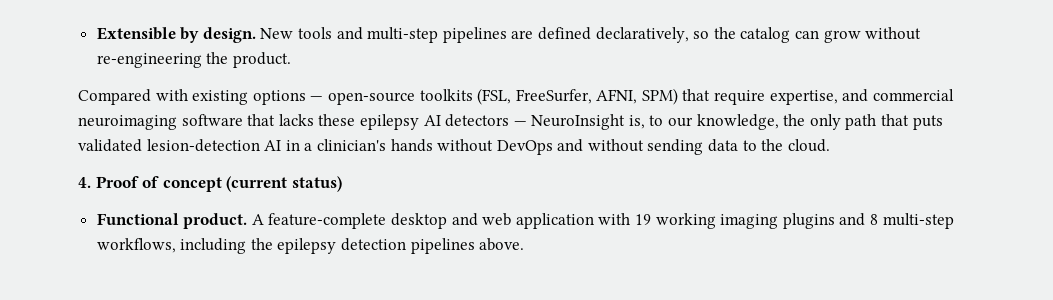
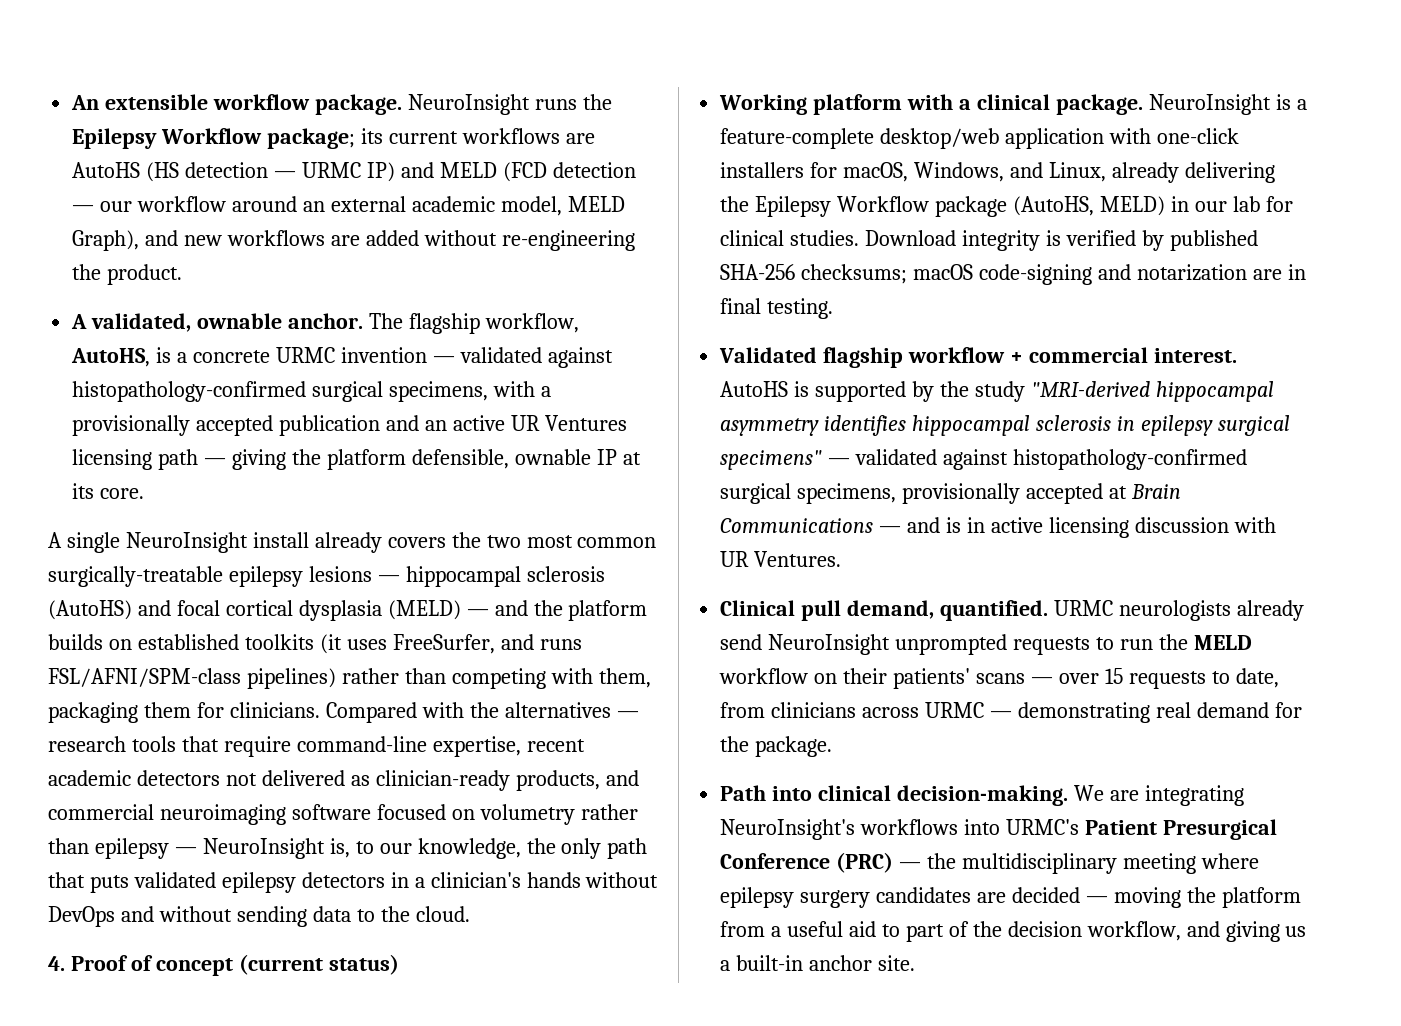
[96,27,922,43] [96,52,291,68] [78,88,954,105] [78,114,510,130] Extensible by design. New tools and multi-step pipelines are defined declaratively, so the catalog can grow without re-engineering the product. // Compared with existing options — open-source toolkits (FSL, FreeSurfer, AFNI, SPM) that require expertise, and commercial neuroimaging software that lacks these epilepsy AI detectors -> [71,94,612,115] [72,128,595,149] [72,162,636,182] [72,196,625,216] [72,230,635,251] [72,264,183,285] [71,313,579,334] [71,347,613,368] [72,381,551,402] [72,415,627,436] [72,449,641,470] [72,483,145,499] [48,532,657,553] [48,566,605,587] [48,600,648,621] [48,634,582,654] [48,668,651,689] [48,702,639,723] [48,736,585,757] [48,770,639,791] [48,804,638,825] [48,838,169,859] An extensible workflow package. NeuroInsight runs the Epilepsy Workflow package; its current workflows are AutoHS (HS detection — URMC IP) and MELD (FCD detection — our workflow around an external academic model, MELD Graph), and new workflows are added without re-engineering the product. // A validated, ownable anchor. The flagship workflow, AutoHS, is a concrete URMC invention — validated against histopathology-confirmed surgical specimens, with a provisionally accepted publication and an active UR Ventures licensing path — giving the platform defensible, ownable IP at its core. // A single NeuroInsight install already covers the two most common surgically-treatable epilepsy lesions — hippocampal sclerosis (AutoHS) and focal cortical dysplasia (MELD) — and the platform builds on established toolkits (it uses FreeSurfer, and runs FSL/AFNI/SPM-class pipelines) rather than competing with them, packaging them for clinicians. Compared with the alternatives — research tools that require command-line expertise, recent academic detectors not delivered as clinician-ready products, and commercial neuroimaging software focused on volumetry rather than epilepsy
[146,139,282,152] lesion-detection AI -> [221,872,385,893] epilepsy detectors
[96,213,954,229] [96,238,525,254] Functional product. A feature-complete desktop and web application with 19 working imaging plugins and 8 multi-step workflows, including the epilepsy detection pipelines above. -> [719,94,1307,115] [720,128,1239,149] [720,162,1275,183] [720,196,1293,217] [720,230,1258,251] [720,264,1306,285] [720,298,834,319] [719,347,1237,368] [720,381,1274,402] [720,415,1290,436] [720,449,1247,470] [720,483,1181,504] [720,517,1276,538] [720,551,842,567] [720,600,1304,621] [720,634,1252,655] [719,668,1279,689] [720,702,1302,723] [720,736,833,757] [720,785,1244,806] [720,819,1277,840] [720,852,1259,874] [720,887,1301,908] [720,921,1307,942] [720,955,916,971] Working platform with a clinical package. NeuroInsight is a feature-complete desktop/web application with one-click installers for macOS, Windows, and Linux, already delivering the Epilepsy Workflow package (AutoHS, MELD) in our lab for clinical studies. Download integrity is verified by published SHA-256 checksums; macOS code-signing and notarization are in final testing. // Validated flagship workflow + commercial interest. AutoHS is supported by the study "MRI-derived hippocampal asymmetry identifies hippocampal sclerosis in epilepsy surgical specimens" — validated against histopathology-confirmed surgical specimens, provisionally accepted at Brain Communications — and is in active licensing discussion with UR Ventures. // Clinical pull demand, quantified. URMC neurologists already send NeuroInsight unprompted requests to run the MELD workflow on their patients' scans — over 15 requests to date, from clinicians across URMC — demonstrating real demand for the package. // Path into clinical decision-making. We are integrating NeuroInsight's workflows into URMC's Patient Presurgical Conference (PRC) — the multidisciplinary meeting where epilepsy surgery candidates are decided — moving the platform from a useful aid to part of the decision workflow, and giving us a built-in anchor site.

